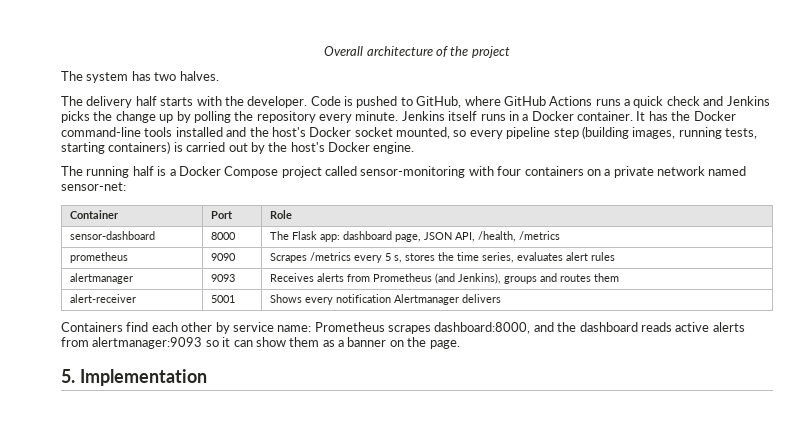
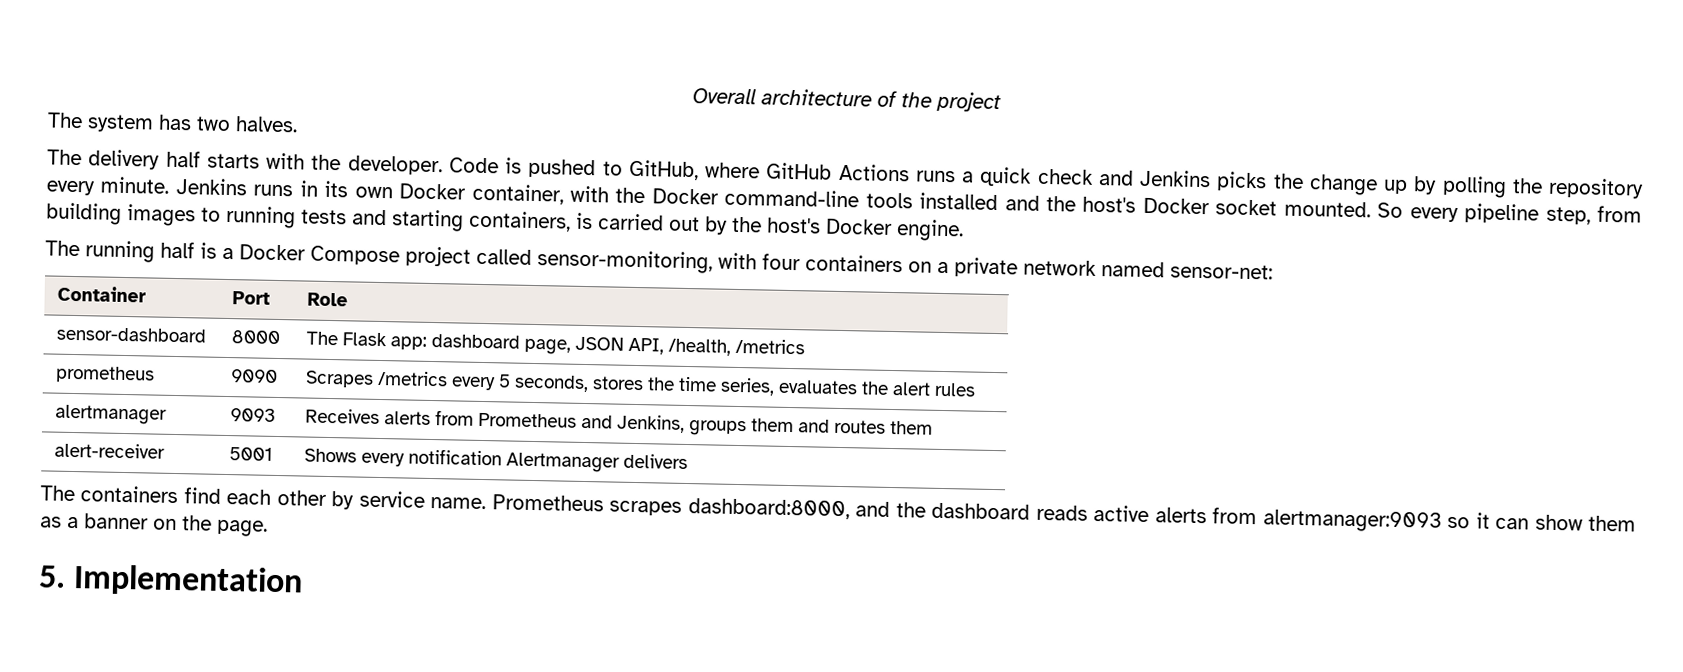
[448,111,478,121] itself -> (247, 186) none
[522,111,668,121] a Docker container. It has -> [324,180,609,205] its own Docker container, with
[396,126,757,139] [61,141,171,154] mounted, so every pipeline step (building images, running tests, starting containers) -> [1283,200,1643,225] [46,202,571,232] mounted. So every pipeline step, from building images to running tests and starting containers,
[360,166,466,178] sensor-monitoring -> [537,249,713,274] sensor-monitoring,
[394,255,403,263] s, -> [513,374,589,393] seconds,
(564, 256) none -> [860,381,889,395] the
[435,273,538,284] (and Jenkins), groups -> [580,414,794,437] and Jenkins, groups them
[61,322,123,332] Containers -> [40,485,179,504] The containers
[277,325,312,332] name: -> [430,497,487,510] name.

